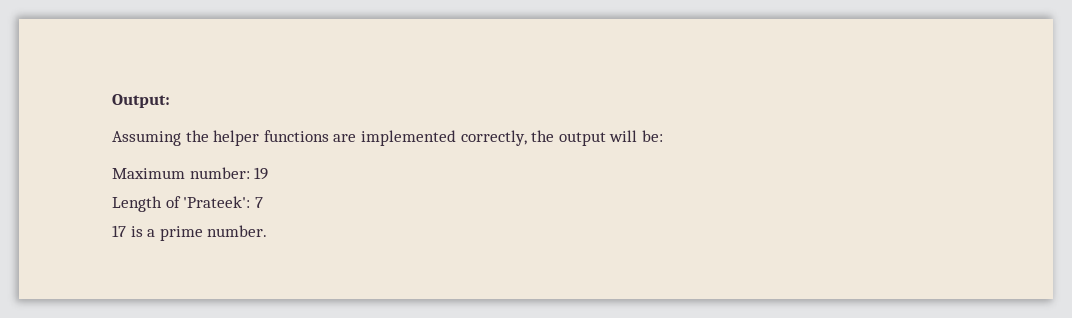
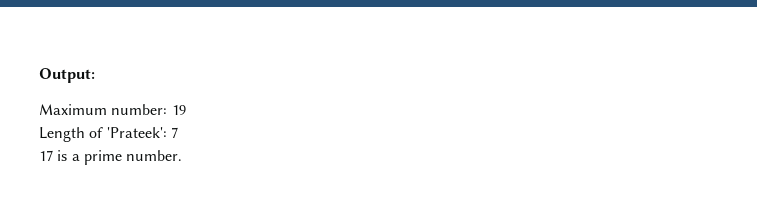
[112,130,663,146] // Assuming the helper functions are implemented correctly, the output will be: -> (95, 75) none

